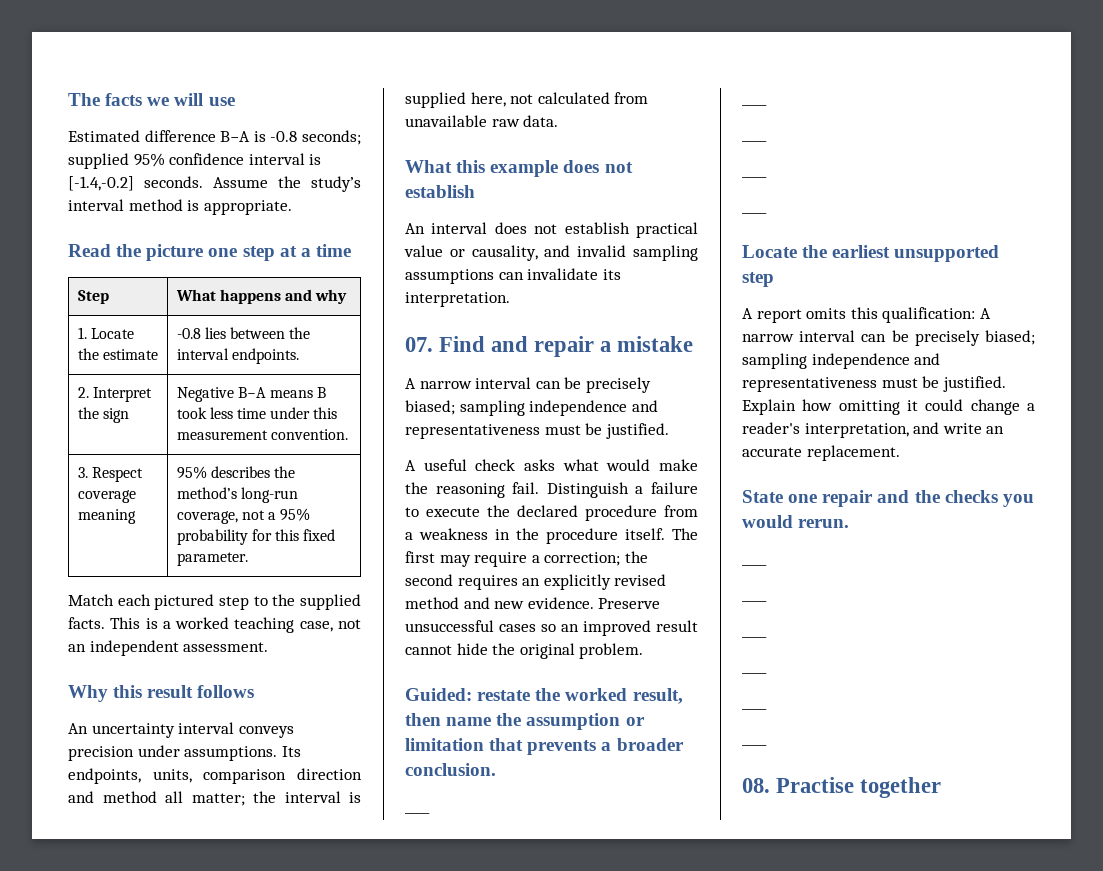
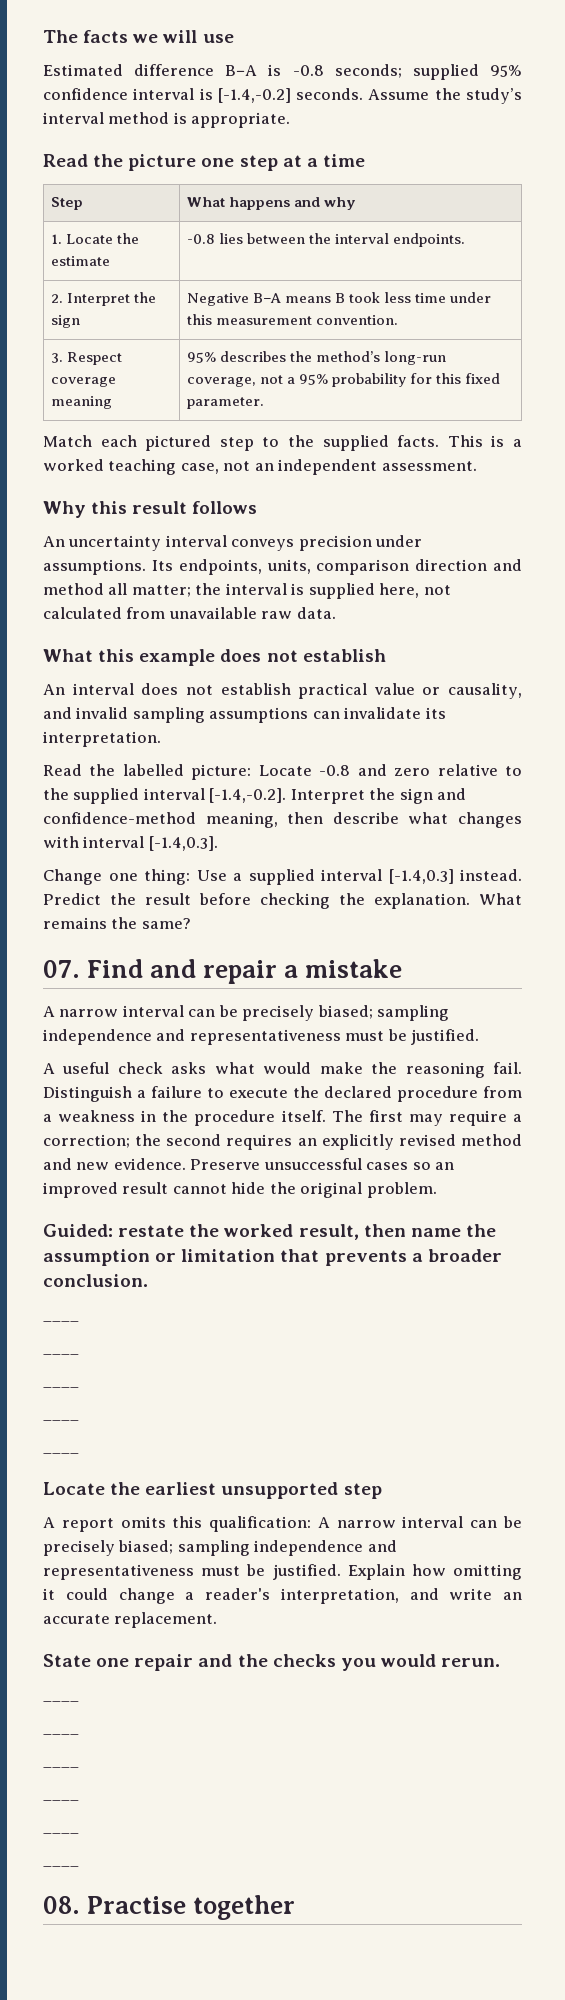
(510, 299) none -> [43,764,523,780] [43,788,467,804] [43,812,522,828] [43,836,218,851] [43,869,522,885] [43,893,522,909] [43,917,191,929] // Read the labelled picture: Locate -0.8 and zero relative to the supplied interval [-1.4,-0.2]. Interpret the sign and confidence-method meaning, then describe what changes with interval [-1.4,0.3]. // Change one thing: Use a supplied interval [-1.4,0.3] instead. Predict the result before checking the explanation. What remains the same?

